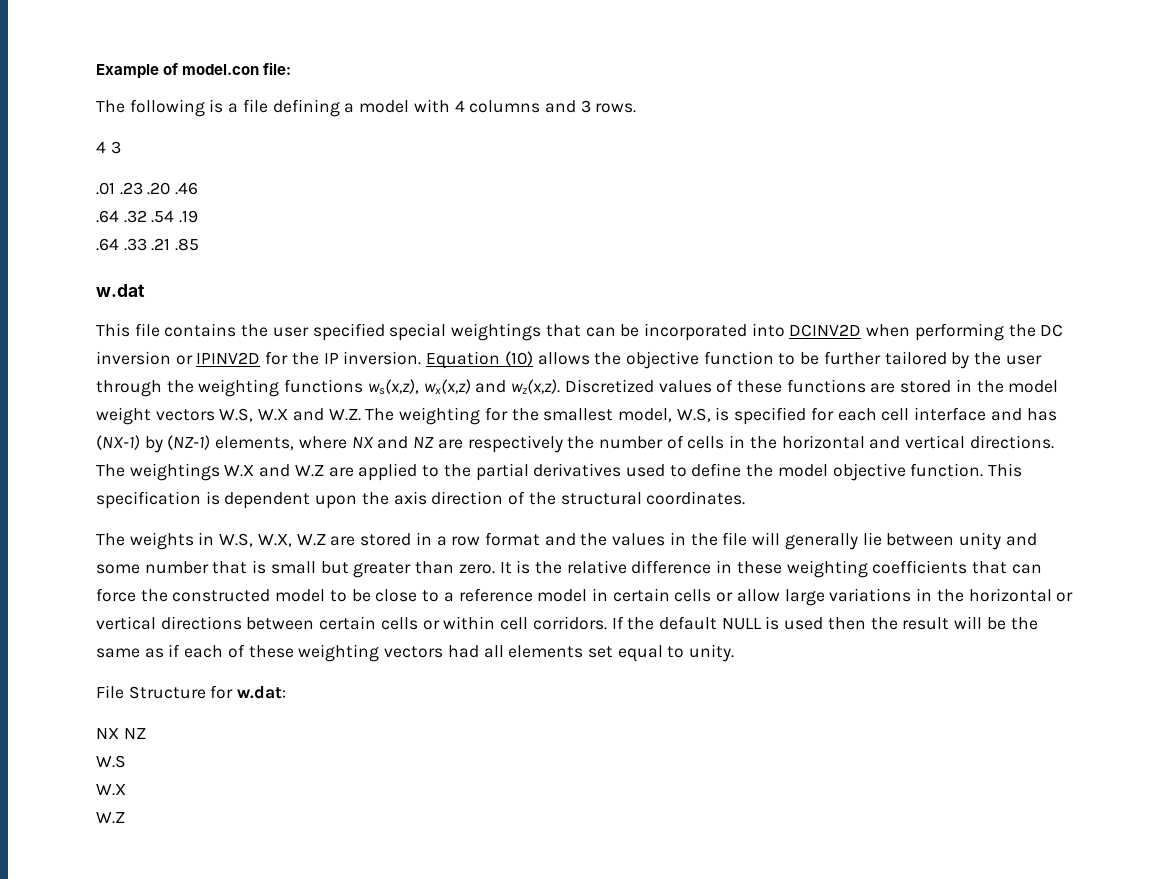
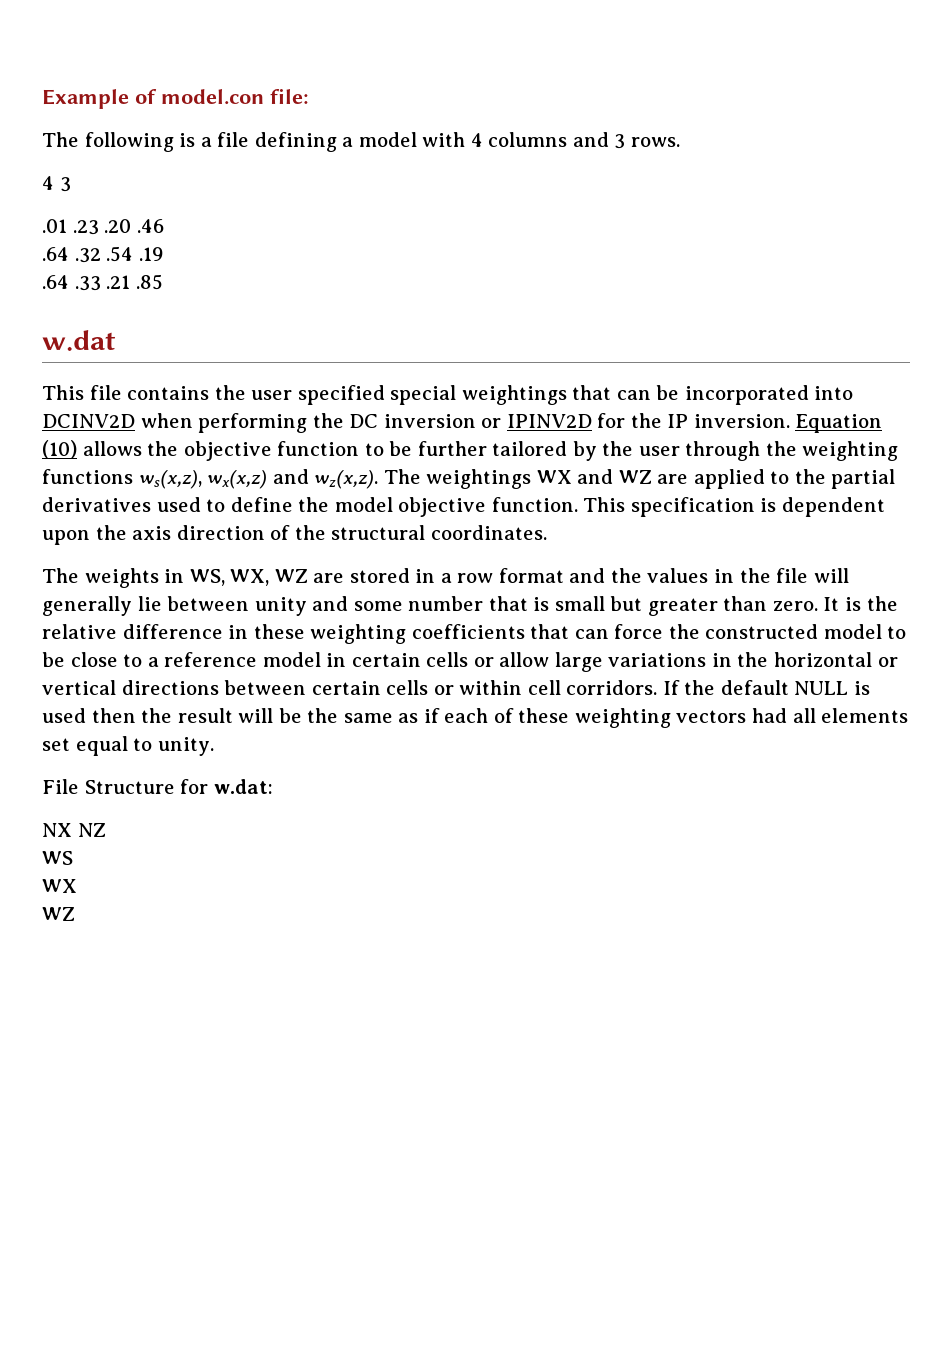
[564,379,1059,393] [96,407,1057,425] [96,435,1054,453] [96,463,324,481] Discretized values of these functions are stored in the model weight vectors W.S, W.X and W.Z. The weighting for the smallest model, W.S, is specified for each cell interface and has (NX-1) by (NZ-1) elements, where NX and NZ are respectively the number of cells in the horizontal and vertical directions. The weightings W.X and W.Z -> [383,469,652,489] The weightings WX and WZ
[219,533,326,547] W.S, W.X, W.Z -> [189,569,308,586] WS, WX, WZ
[96,755,126,768] [96,784,126,796] [96,812,125,824] W.S // W.X // W.Z -> [42,851,73,865] [42,879,77,893] [42,907,75,921] WS // WX // WZ

